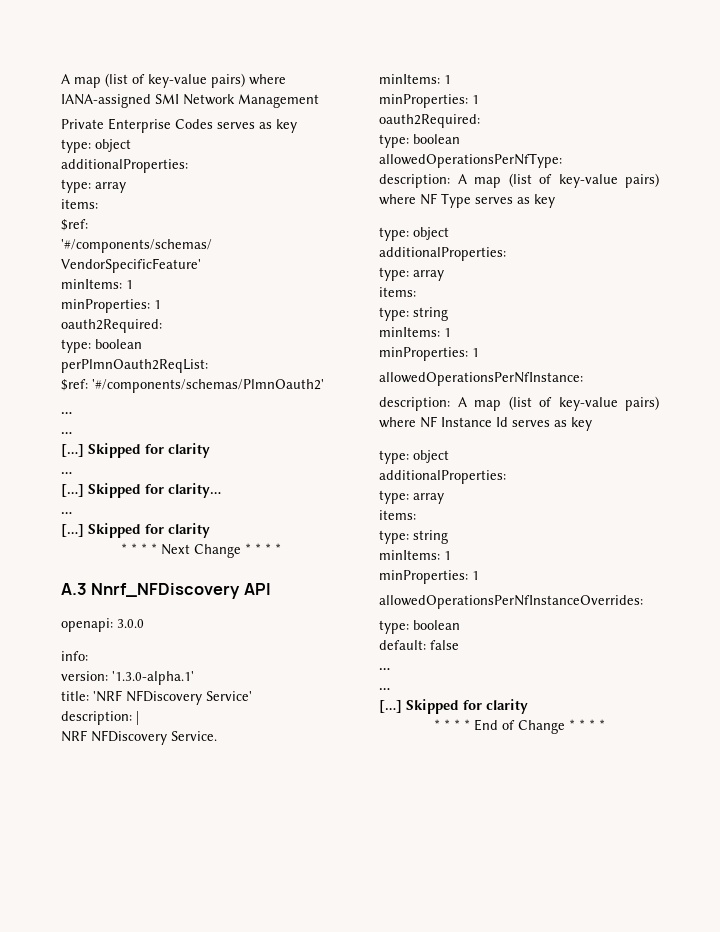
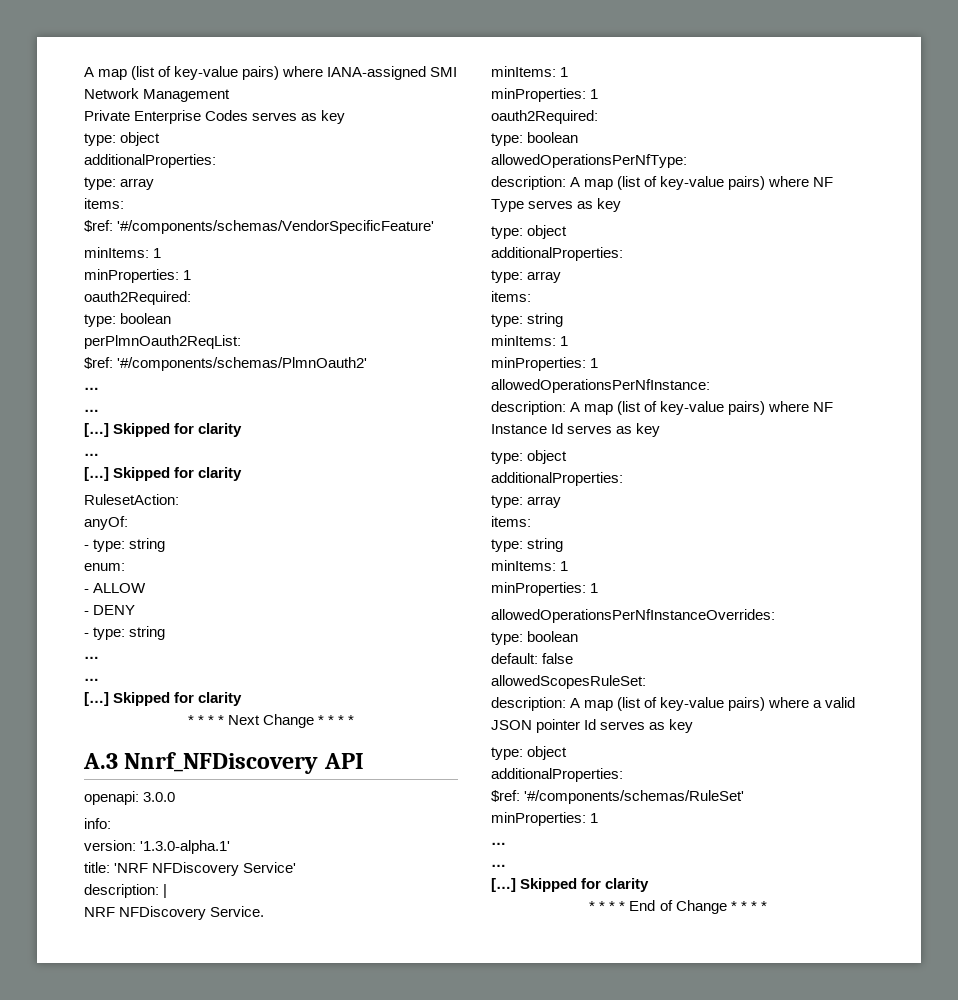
[168,483,221,498] clarity… -> [198,467,243,481] [84,494,179,505] [84,516,128,530] [84,538,166,552] [84,563,125,571] [84,583,147,593] [84,605,136,615] [84,626,166,640] [84,656,99,659] clarity // RulesetAction: // anyOf: // - type: string // enum: // - ALLOW // - DENY // - type: string // …
(459, 645) none -> [491,675,646,689] [491,697,856,711] [491,719,694,733] [491,746,568,760] [491,768,623,782] [491,790,745,804] [491,812,599,826] // allowedScopesRuleSet: // description: A map (list of key-value pairs) where a valid JSON pointer Id serves as key // type: object // additionalProperties: // $ref: '#/components/schemas/RuleSet' // minProperties: 1

